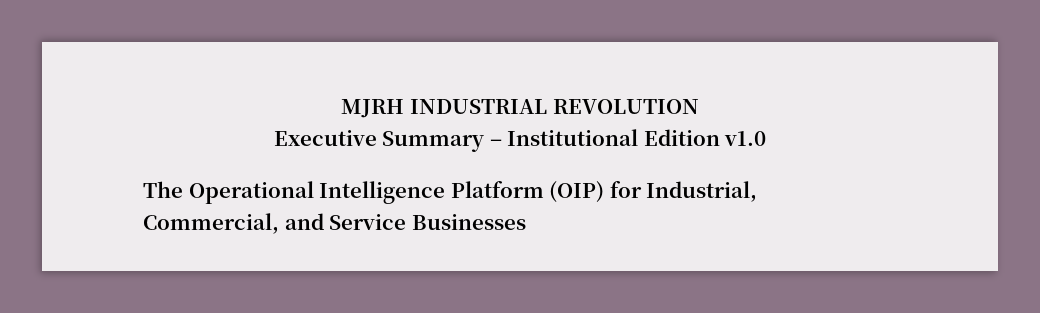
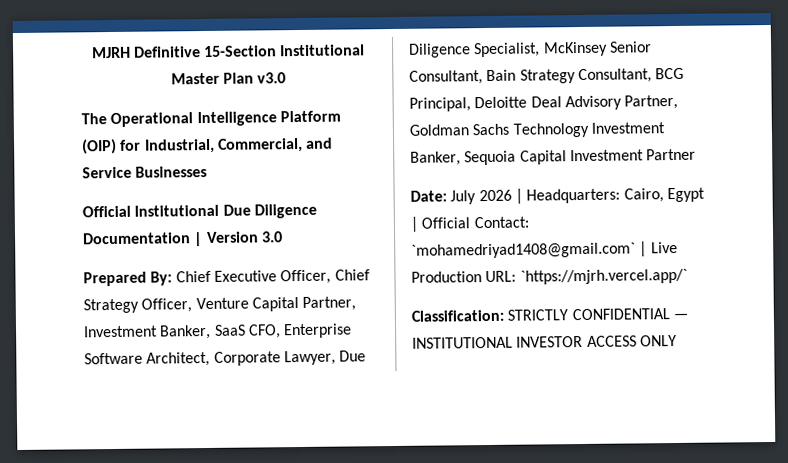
[410,99,699,114] [273,129,767,152] INDUSTRIAL REVOLUTION // Executive Summary – Institutional Edition v1.0 -> [133,44,366,58] [170,72,287,85] Definitive 15-Section Institutional Master Plan v3.0
(526, 222) none -> [82,203,317,219] [83,231,283,247] [83,269,370,287] [83,296,357,314] [83,323,353,340] [84,350,367,367] [409,41,652,58] [409,67,685,85] [409,94,679,112] [409,122,665,138] [410,148,697,166] [410,187,705,205] [410,216,529,232] [411,241,678,259] [411,268,688,285] [411,308,688,322] [412,335,677,349] // Official Institutional Due Diligence Documentation | Version 3.0 // Prepared By: Chief Executive Officer, Chief Strategy Officer, Venture Capital Partner, Investment Banker, SaaS CFO, Enterprise Software Architect, Corporate Lawyer, Due Diligence Specialist, McKinsey Senior Consultant, Bain Strategy Consultant, BCG Principal, Deloitte Deal Advisory Partner, Goldman Sachs Technology Investment Banker, Sequoia Capital Investment Partner // Date: July 2026 | Headquarters: Cairo, Egypt | Official Contact: `mohamedriyad1408@gmail.com` | Live Production URL: `https://mjrh.vercel.app/` // Classification: STRICTLY CONFIDENTIAL — INSTITUTIONAL INVESTOR ACCESS ONLY

